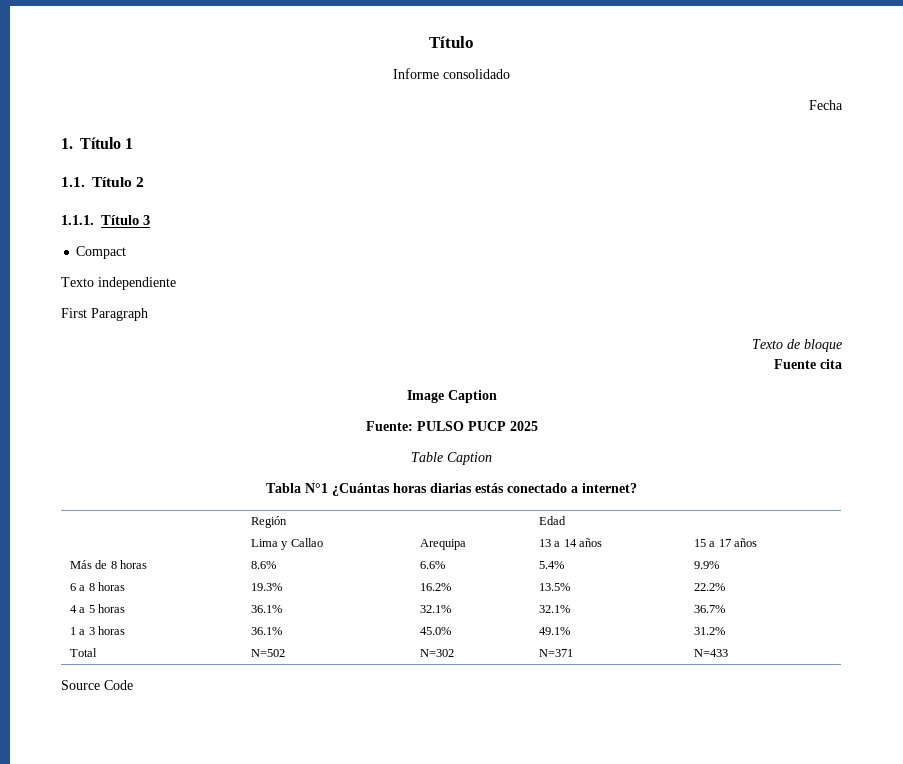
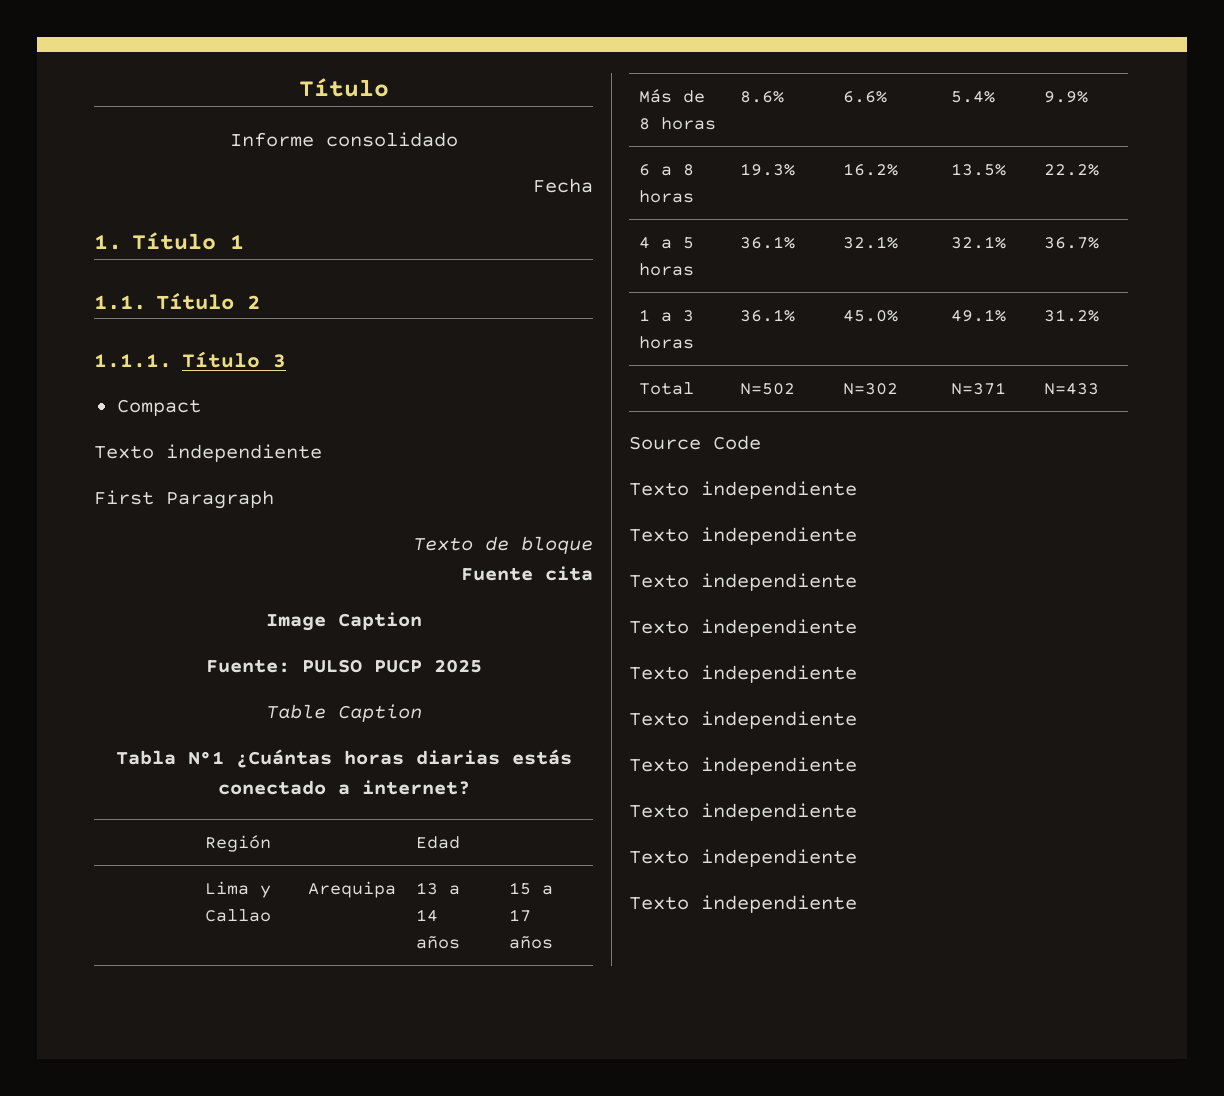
(133, 685) none -> [629,481,857,499] [629,527,857,545] [629,573,857,591] [629,619,857,637] [629,665,857,683] [629,711,857,729] [629,757,857,775] [629,803,857,821] [629,849,857,867] [629,895,857,913] // Texto independiente // Texto independiente // Texto independiente // Texto independiente // Texto independiente // Texto independiente // Texto independiente // Texto independiente // Texto independiente // Texto independiente

